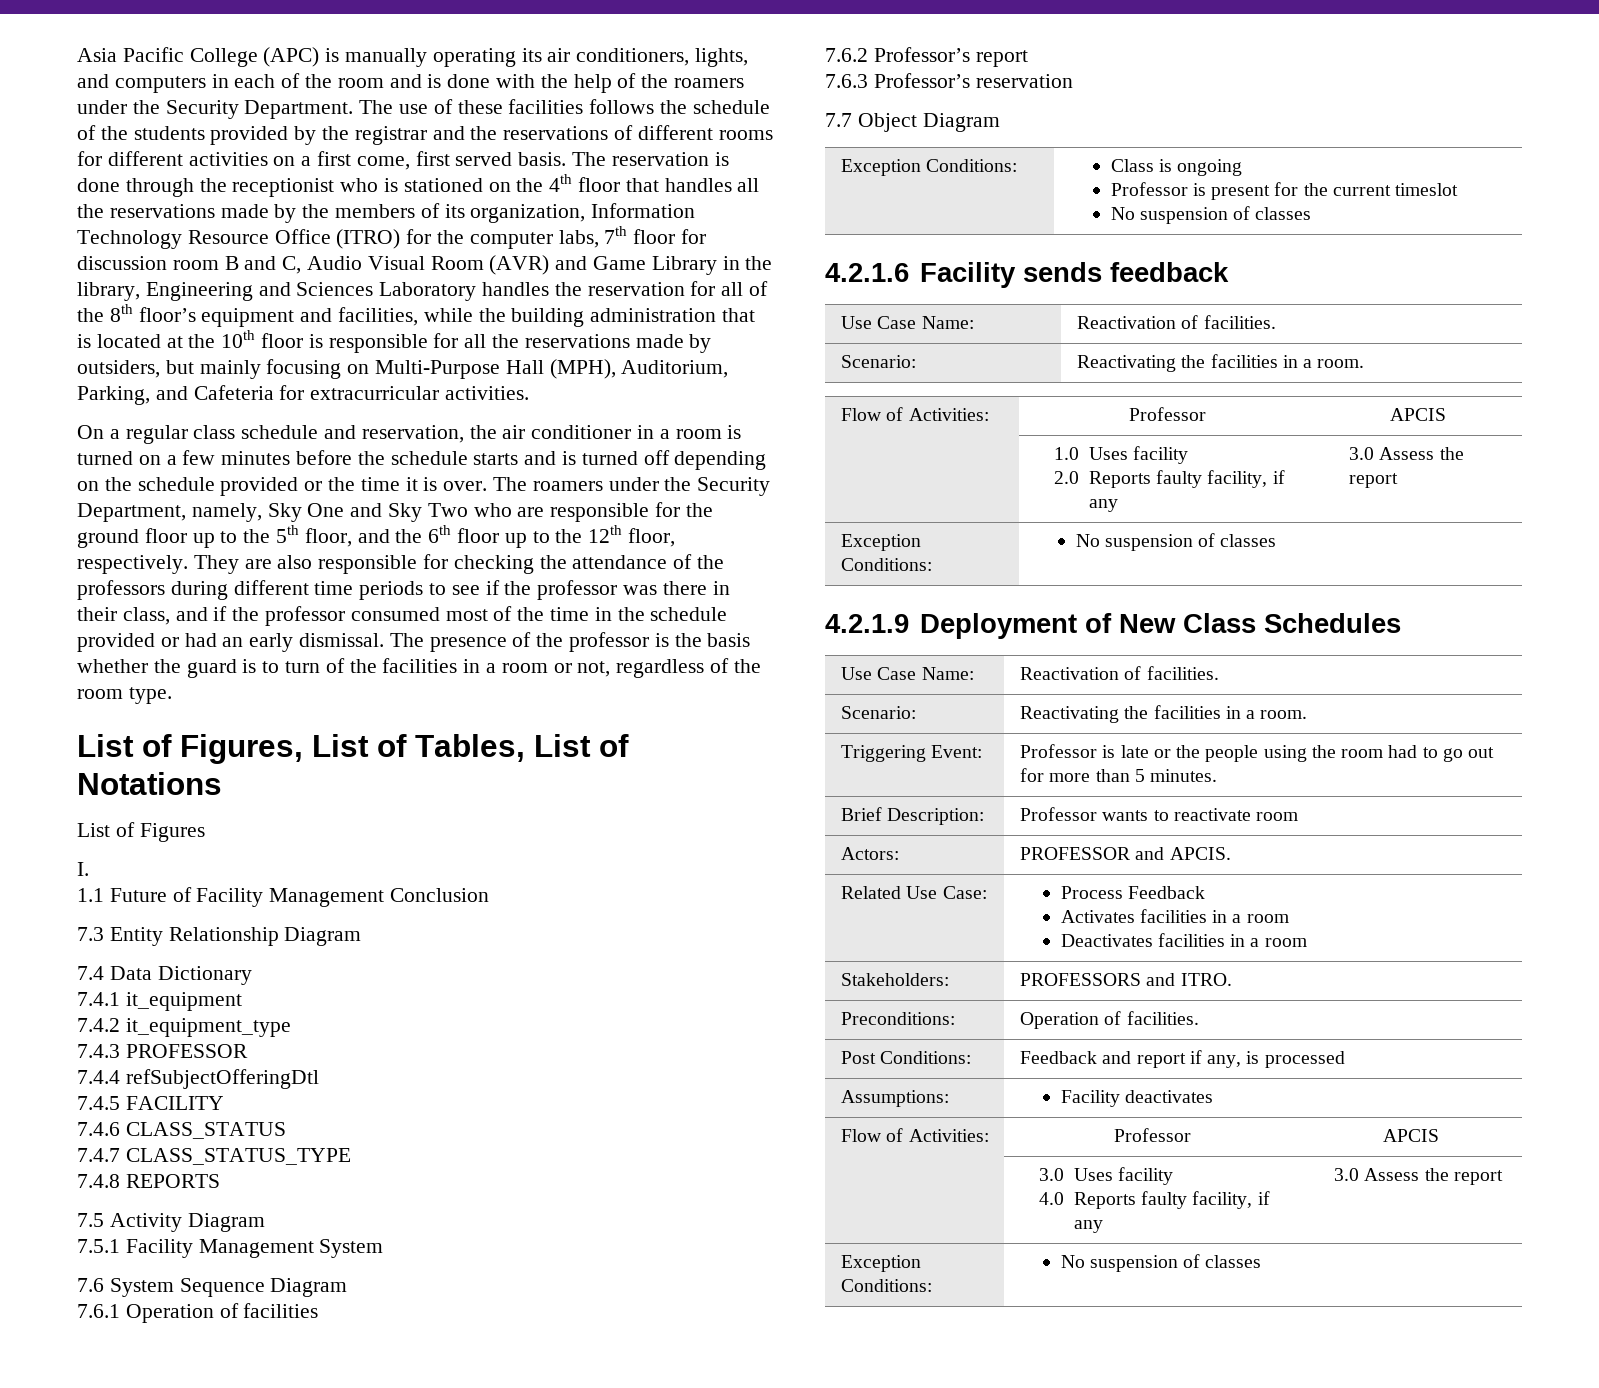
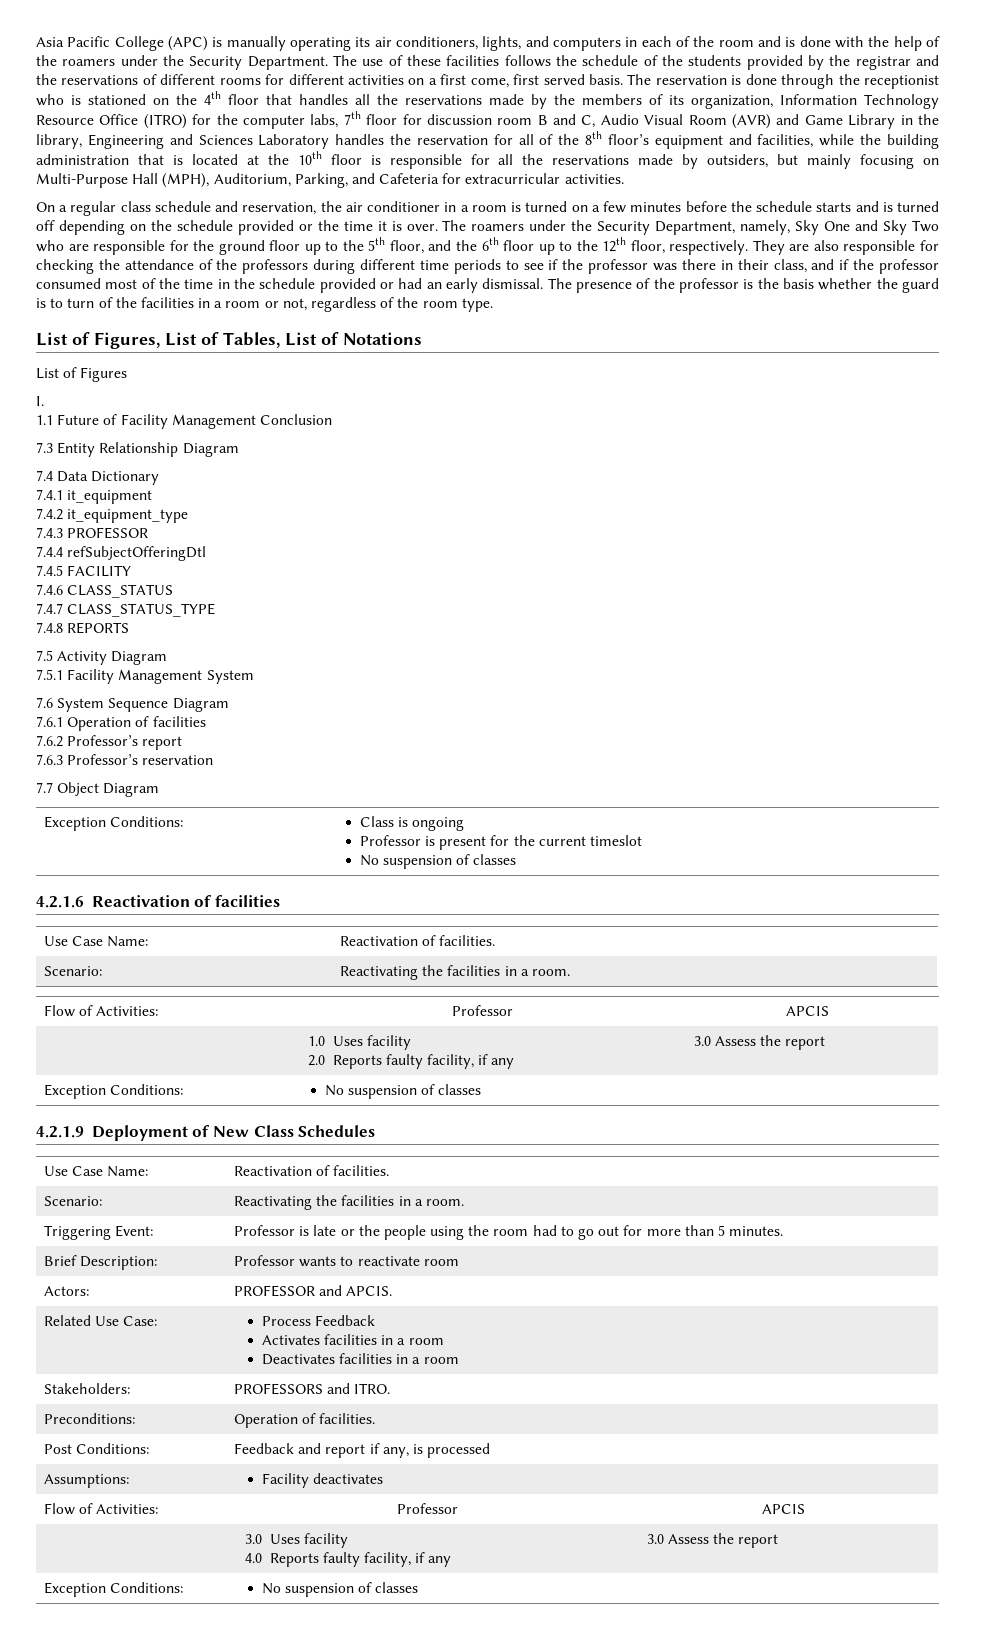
[919,262,1229,288] Facility sends feedback -> [91,895,280,907] Reactivation of facilities

